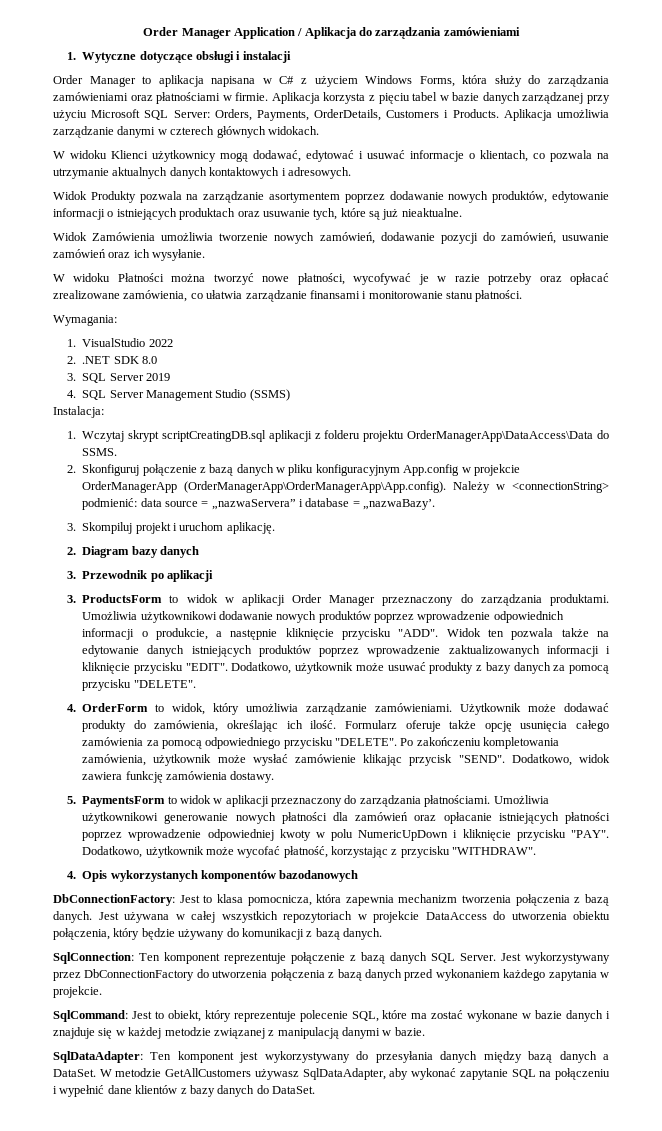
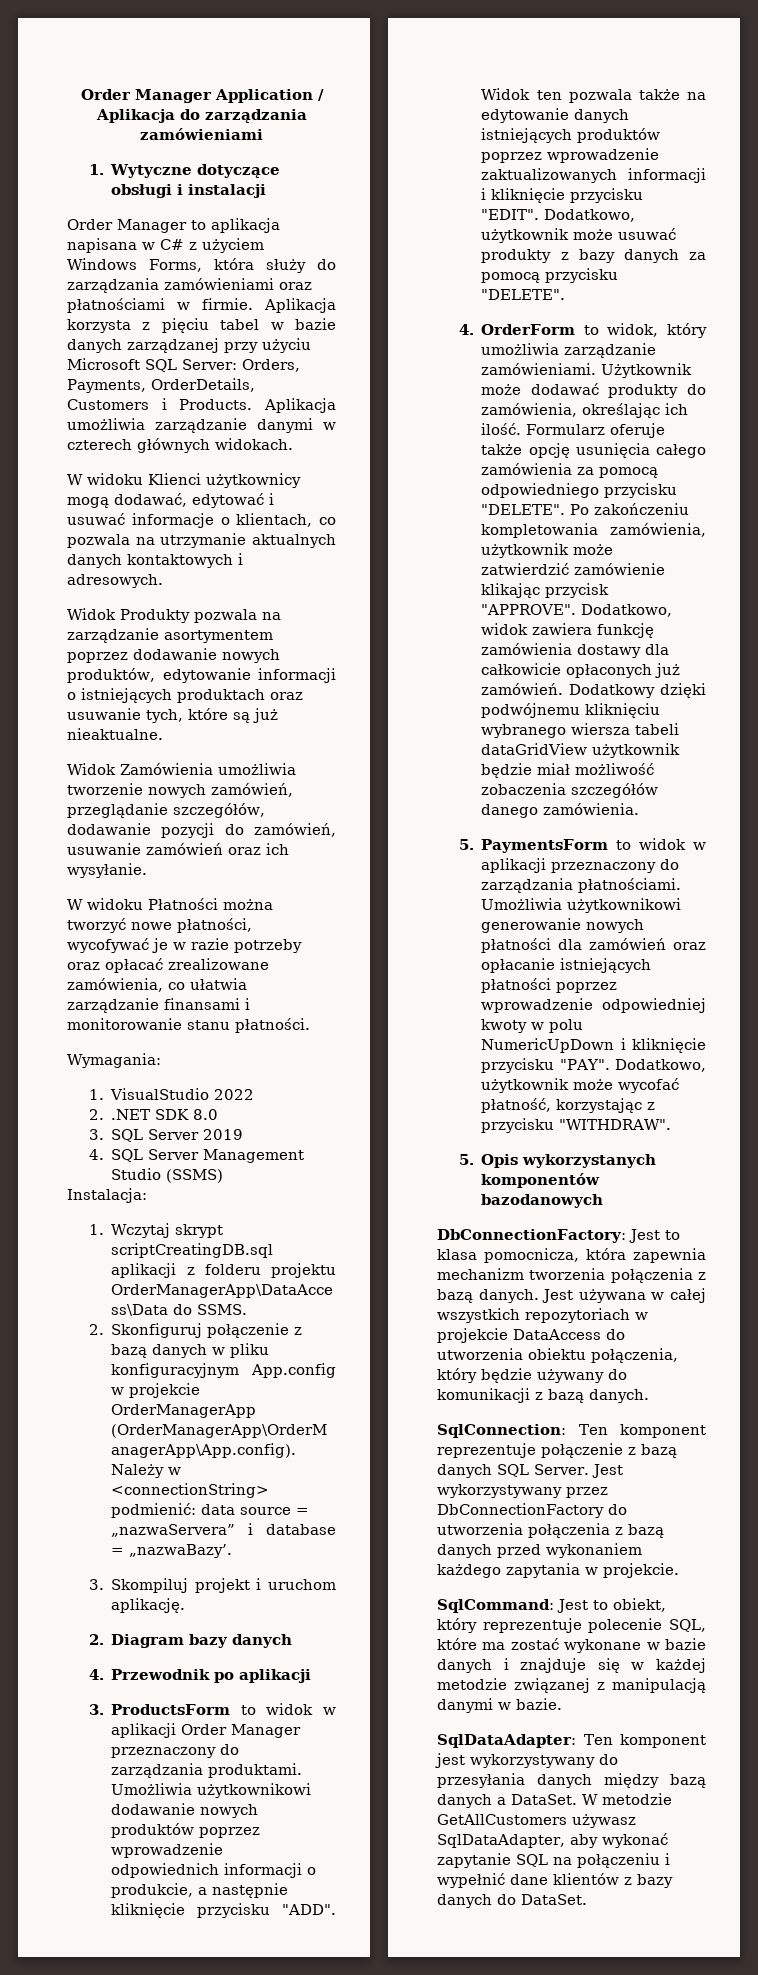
(375, 238) none -> [67,803,265,818] przeglądanie szczegółów,
[66,571,76,579] 3. -> [89,1669,105,1680] 4.
[252,754,288,766] wysłać -> [481,563,570,575] zatwierdzić
[458,755,505,763] "SEND". -> [481,604,577,615] "APPROVE".
[230,771,275,783] dostawy. -> [577,644,670,658] [481,663,681,678] [481,683,706,698] [481,703,661,718] [481,723,680,738] [481,743,681,758] [481,763,655,778] [481,783,659,798] [481,803,640,818] dostawy dla całkowicie opłaconych już zamówień. Dodatkowy dzięki podwójnemu kliknięciu wybranego wiersza tabeli dataGridView użytkownik będzie miał możliwość zobaczenia szczegółów danego zamówienia.
[66,871,76,879] 4. -> [459,1154,475,1165] 5.

